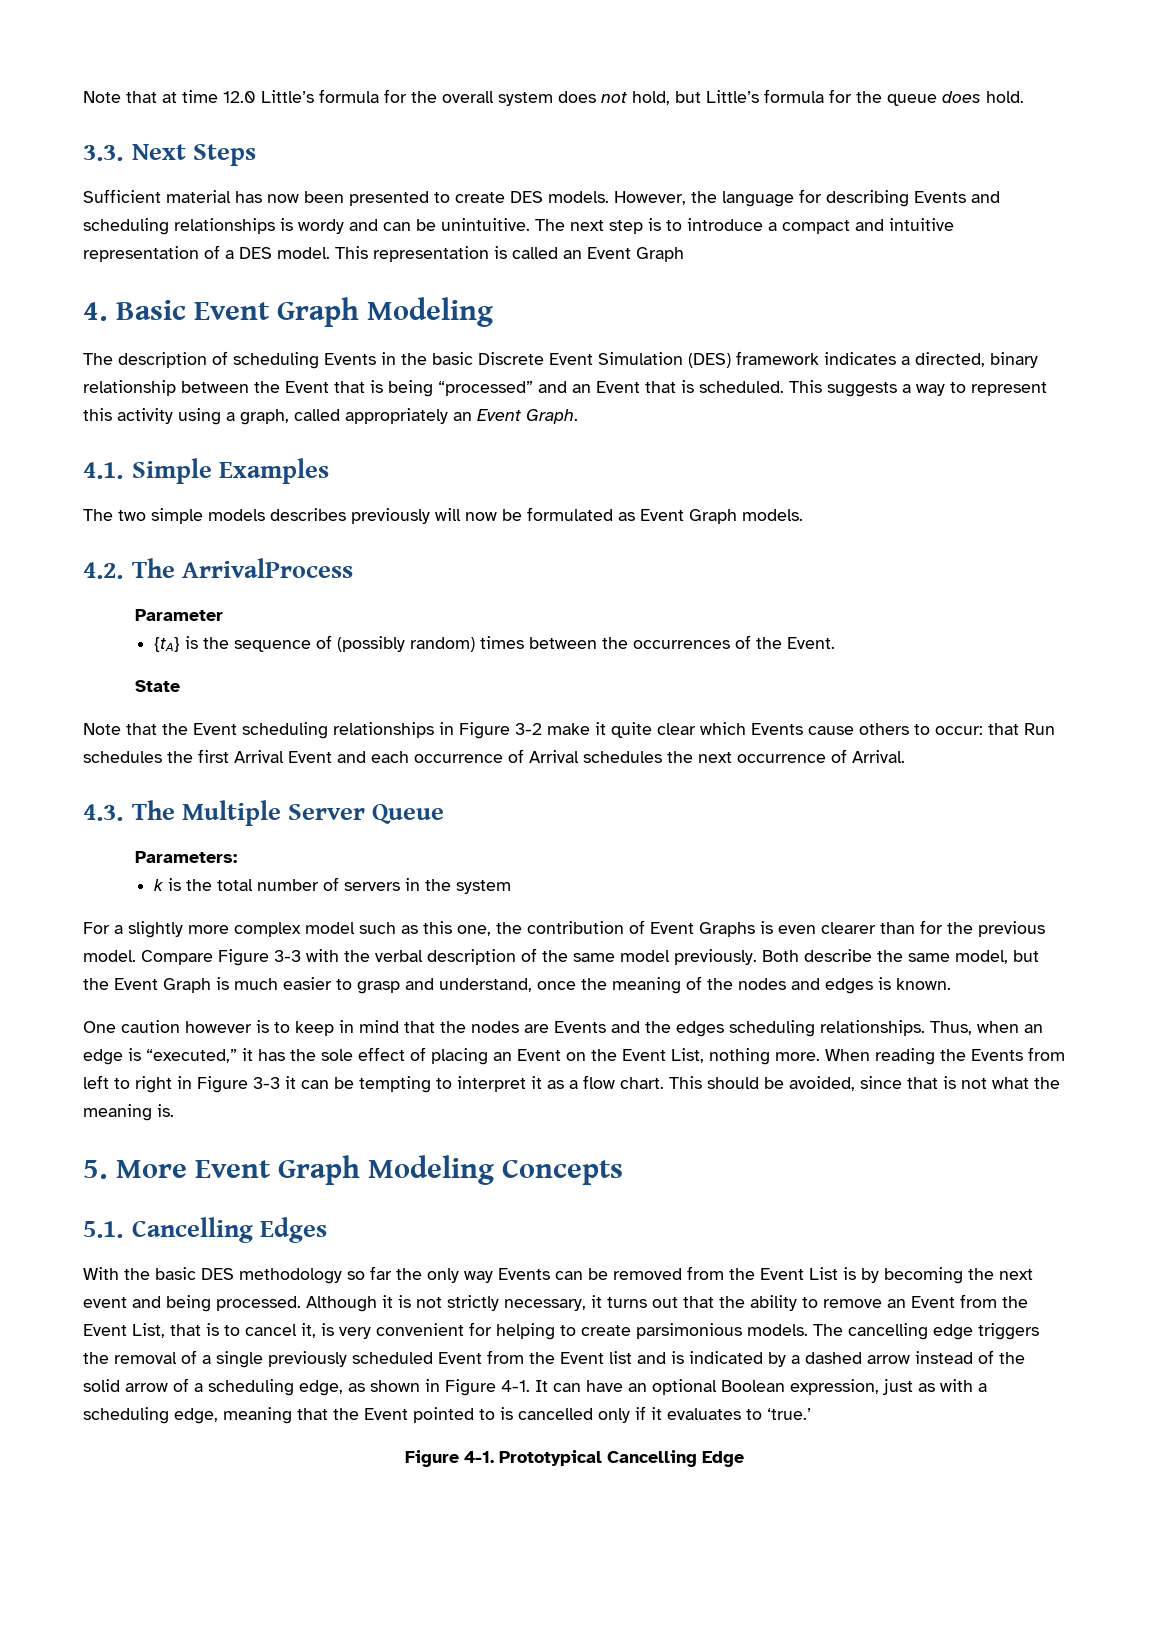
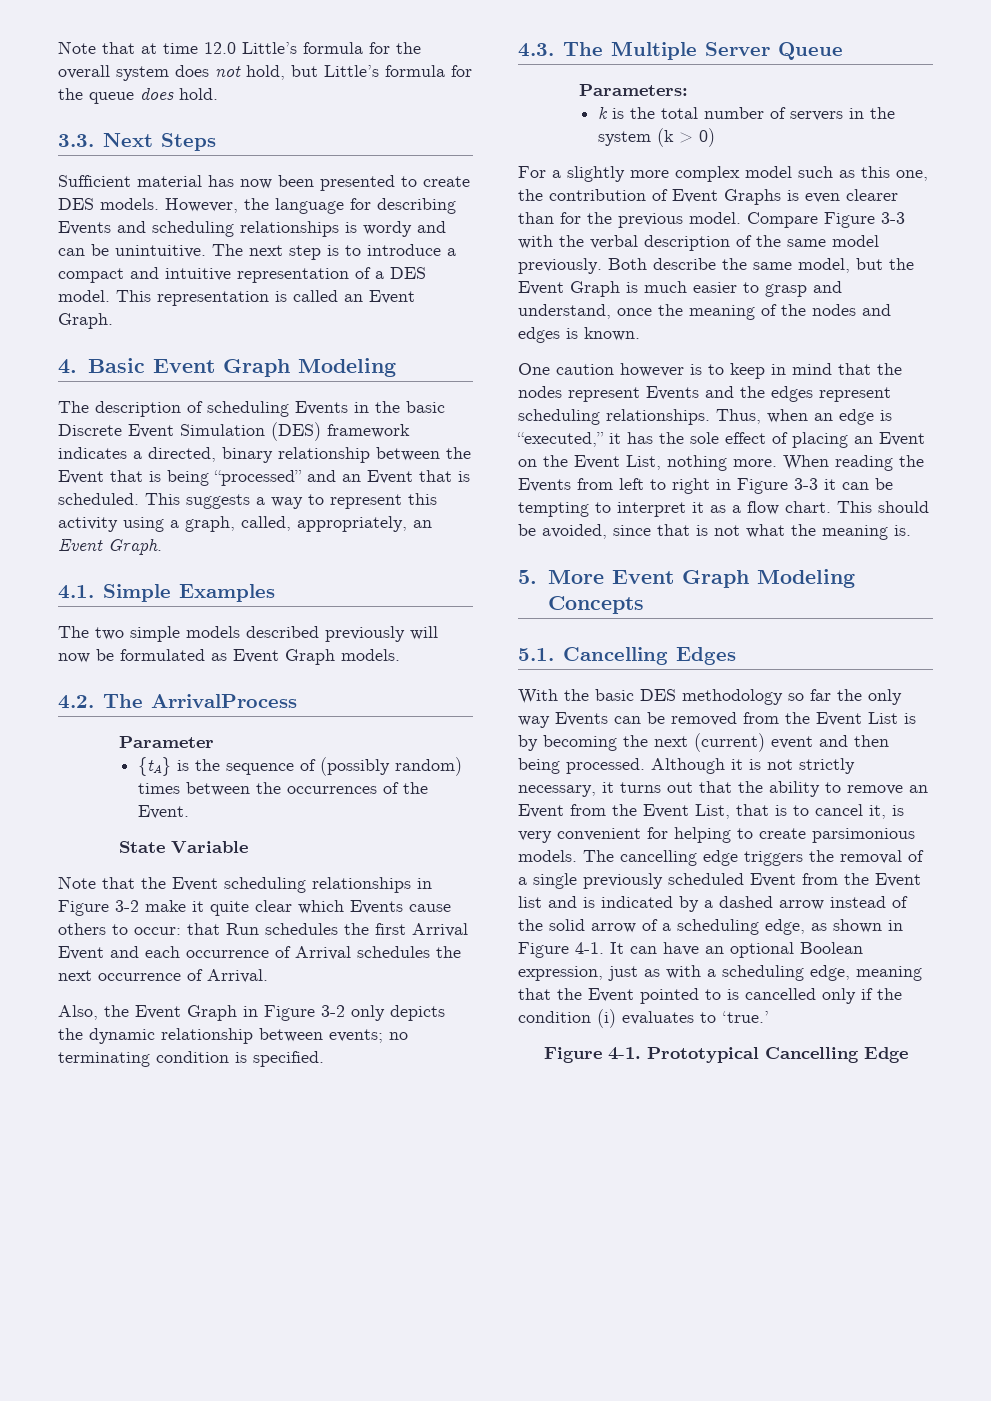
[636,247,684,262] Graph -> [58,313,113,329] Graph.
[294,408,448,424] called appropriately -> [241,516,407,532] called, appropriately,
[270,508,346,521] describes -> [246,626,319,638] described
(180, 686) none -> [170,841,248,853] Variable
(905, 756) none -> [58,1005,445,1021] [58,1028,408,1044] [58,1051,324,1067] // Also, the Event Graph in Figure 3-2 only depicts the dynamic relationship between events; no terminating condition is specified.
(511, 887) none -> [657,128,716,147] (k > 0)
[524,1024,549,1033] are -> [568,387,640,402] represent
(724, 1029) none -> [819,387,891,402] represent
(1033, 1274) none -> [694,733,765,752] (current)
(161, 1302) none -> [854,735,889,747] then
[651,1407,662,1420] it -> [877,988,902,1000] [518,1009,616,1028] the condition (i)

